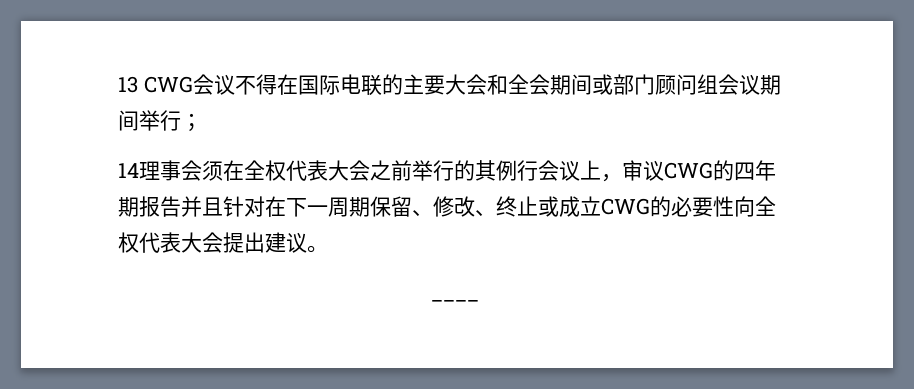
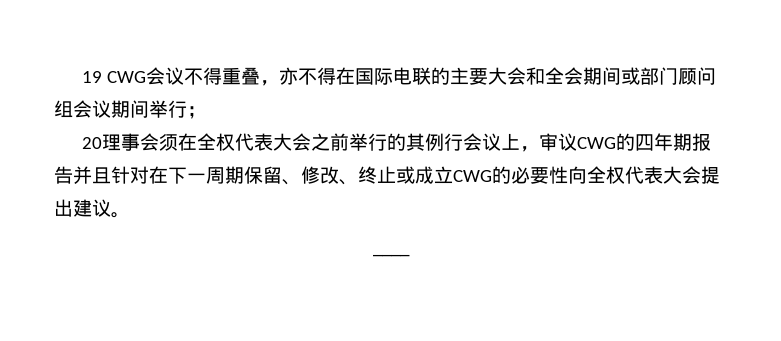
[118,76,138,93] 13 -> [82,71,103,83] 19
(277, 84) none -> [222,67,337,86] 重叠，亦不得
[118,163,139,178] 14 -> [82,137,103,149] 20

